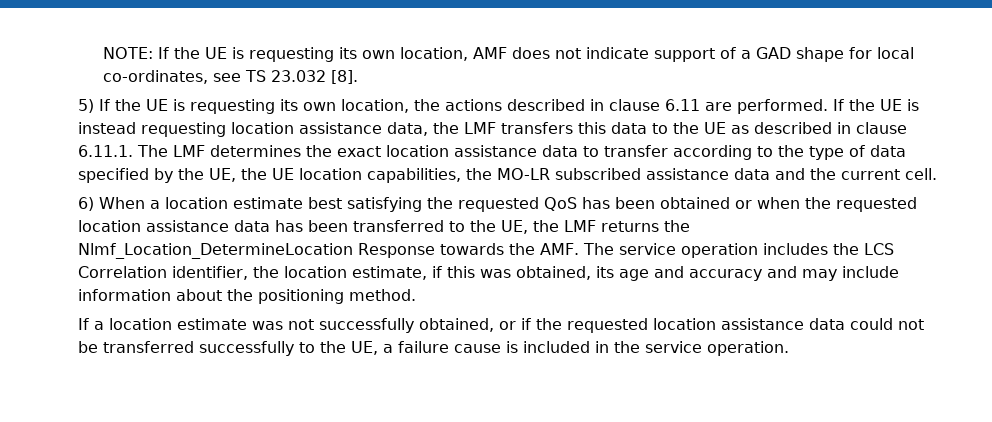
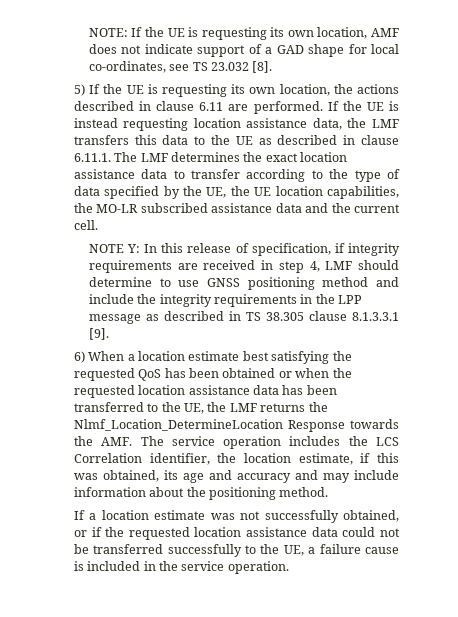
(938, 174) none -> [88,243,400,256] [88,260,400,273] [88,277,399,290] [88,294,363,307] [88,311,399,324] [88,328,109,340] // NOTE Y: In this release of specification, if integrity requirements are received in step 4, LMF should determine to use GNSS positioning method and include the integrity requirements in the LPP message as described in TS 38.305 clause 8.1.3.3.1 [9].

